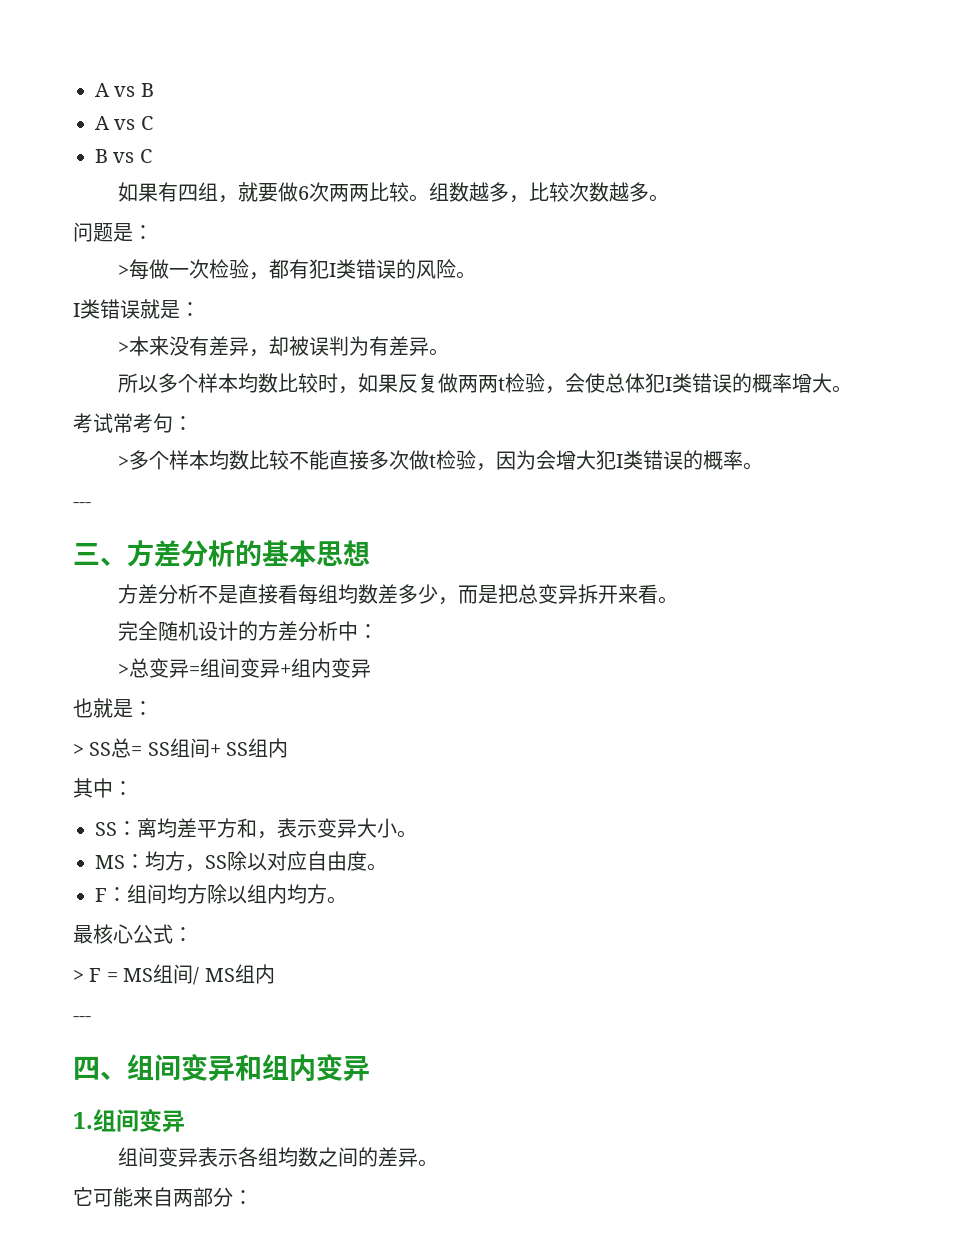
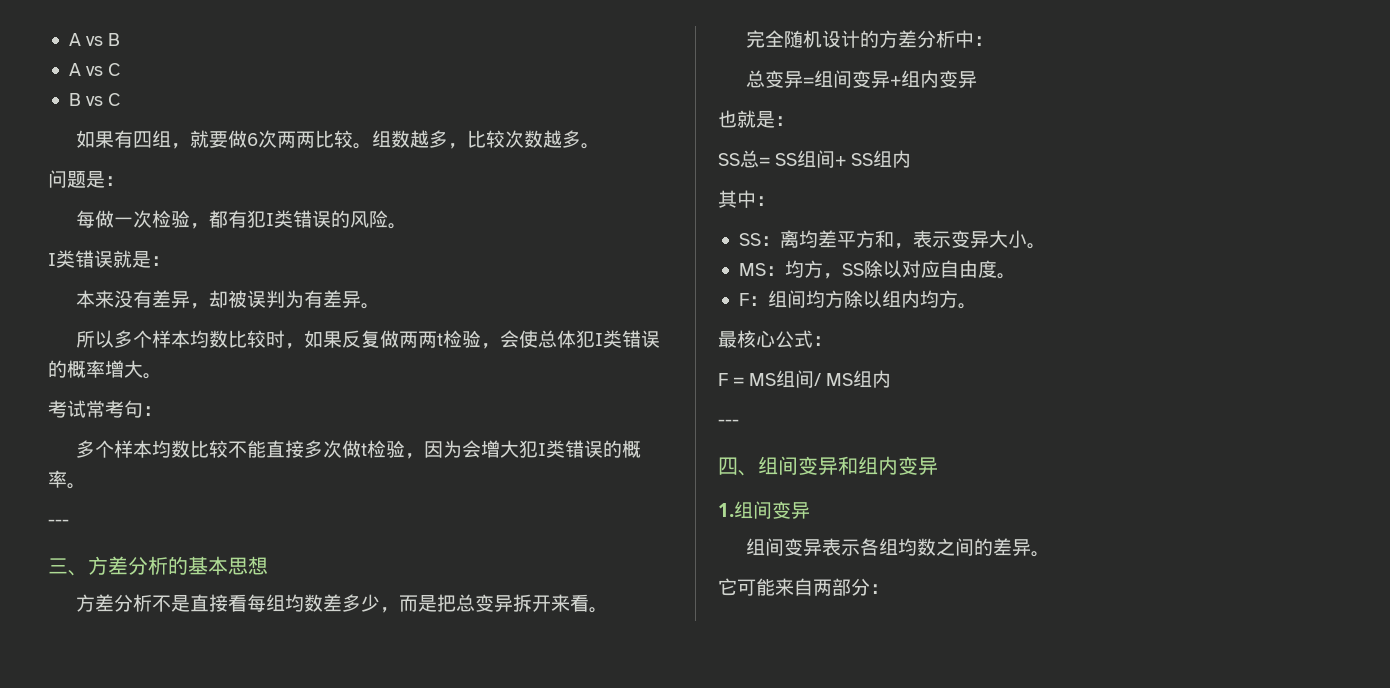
[118,264,130,277] > -> (124, 181) none
[118,341,130,354] > -> (170, 261) none
[118,455,130,468] > -> (162, 411) none
[118,663,130,676] > -> (994, 41) none
[73,743,84,756] > -> (794, 121) none
[73,969,84,982] > -> (832, 341) none

